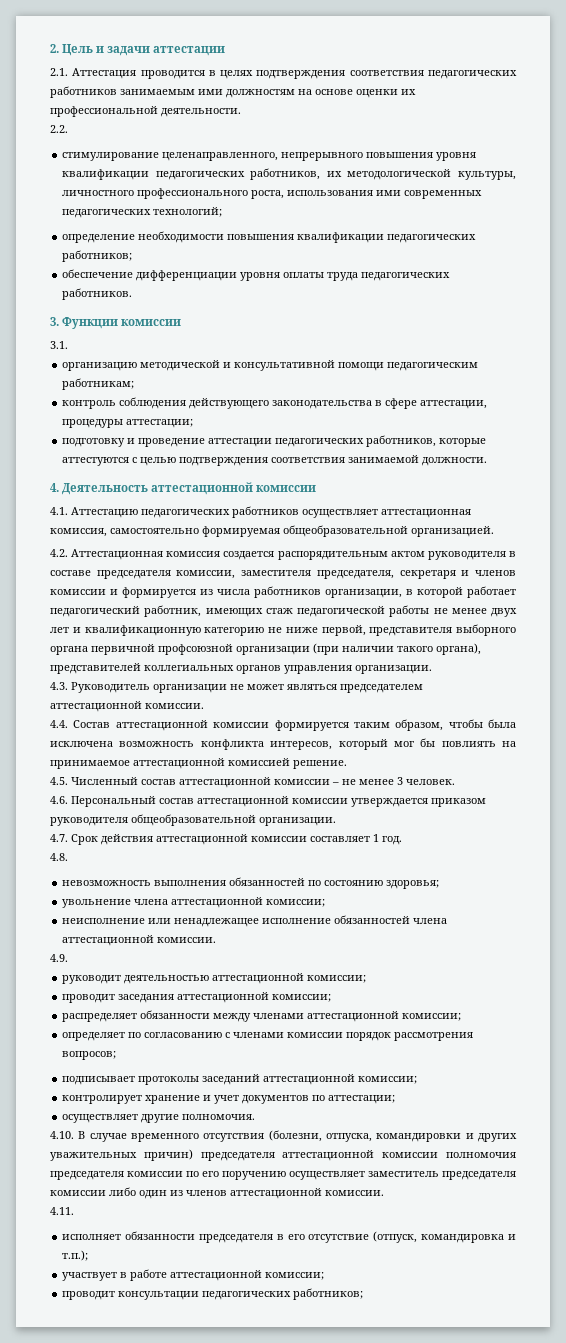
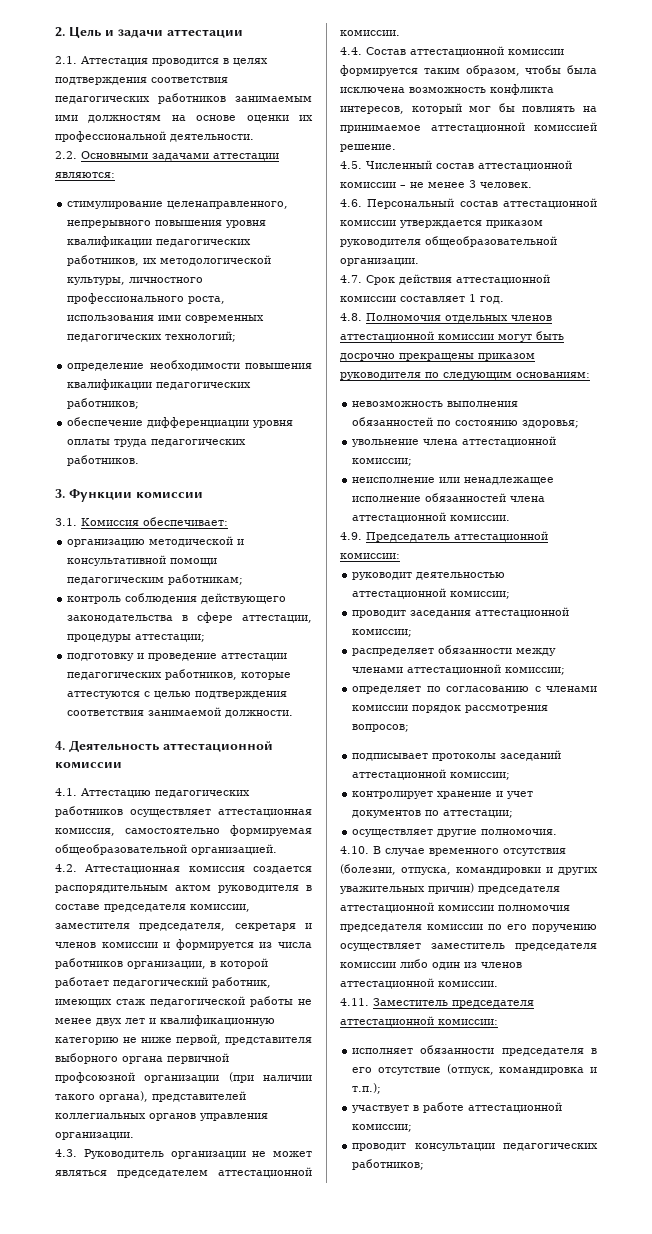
(68, 129) none -> [81,151,279,161] [55,172,115,178] Основными задачами аттестации являются:
(68, 345) none -> [81,517,228,526] Комиссия обеспечивает:
(68, 857) none -> [366,313,552,323] [340,331,564,342] [340,353,535,361] [340,372,590,380] Полномочия отдельных членов аттестационной комиссии могут быть досрочно прекращены приказом руководителя по следующим основаниям:
(68, 958) none -> [366,531,548,542] [340,553,400,559] Председатель аттестационной комиссии:
(74, 1211) none -> [373,998,534,1008] [340,1016,498,1027] Заместитель председателя аттестационной комиссии:

